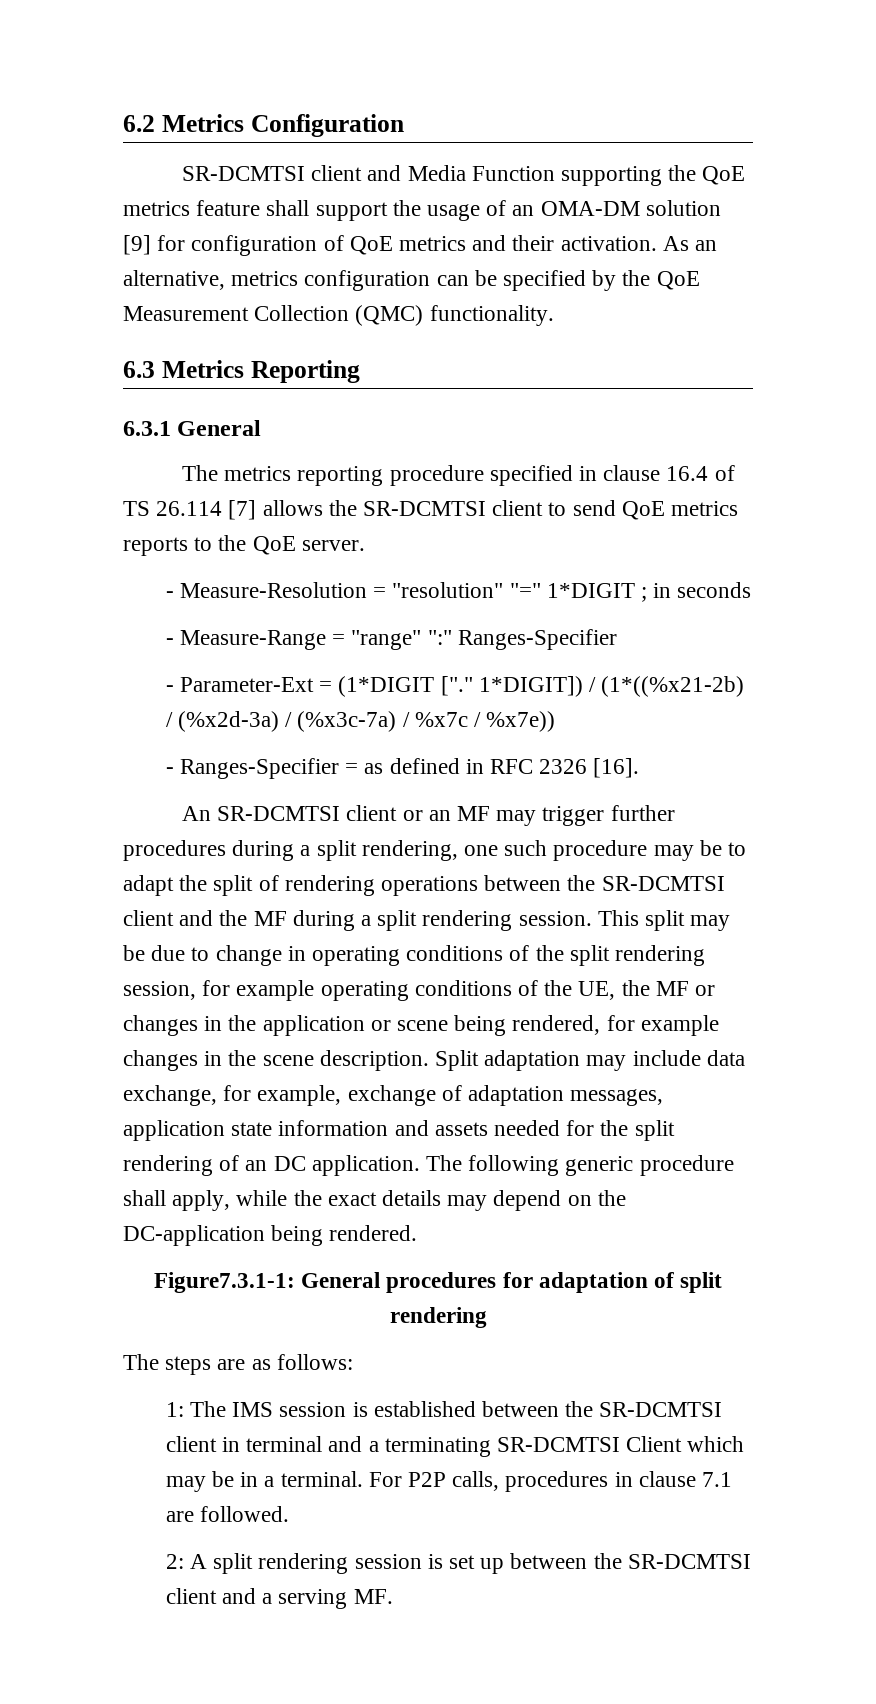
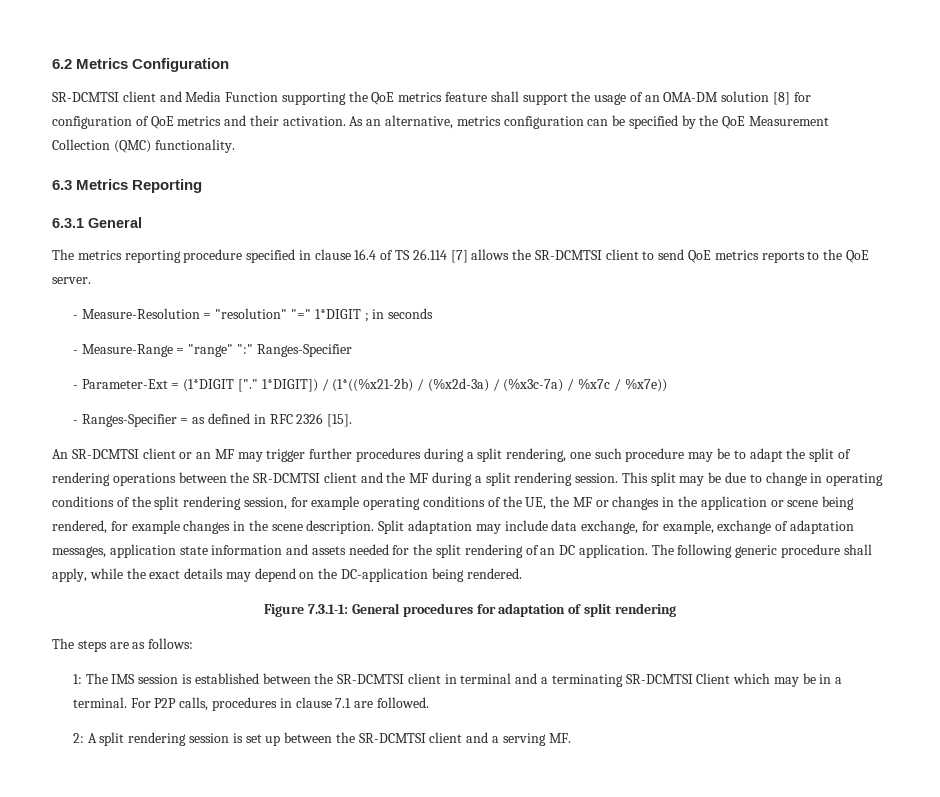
[123,235,151,255] [9] -> [773,92,791,105] [8]
[593,758,640,778] [16]. -> [327,414,353,427] [15].
[153,1272,295,1293] Figure7.3.1-1: -> [264,604,349,617] Figure 7.3.1-1:

